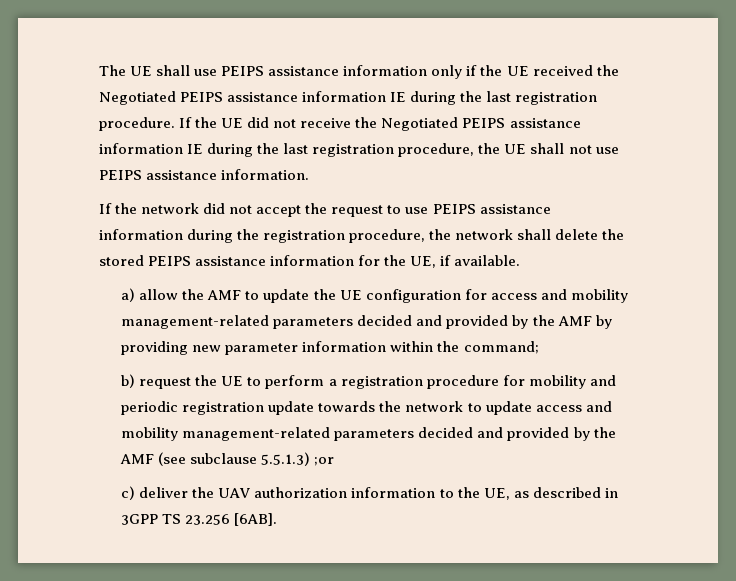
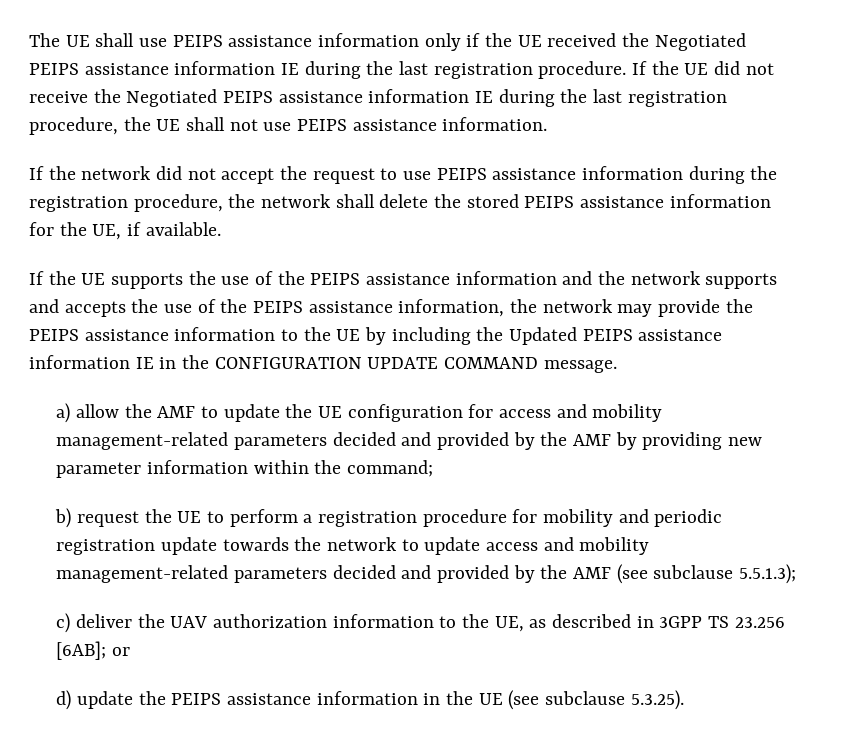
(521, 260) none -> [29,271,778,289] [29,299,753,317] [29,327,723,345] [29,355,617,373] // If the UE supports the use of the PEIPS assistance information and the network supports and accepts the use of the PEIPS assistance information, the network may provide the PEIPS assistance information to the UE by including the Updated PEIPS assistance information IE in the CONFIGURATION UPDATE COMMAND message.
[261,452,335,466] 5.5.1.3) ;or -> [739,564,797,584] 5.5.1.3);
[234,513,278,526] [6AB]. -> [56,641,130,660] [56,690,684,710] [6AB]; or // d) update the PEIPS assistance information in the UE (see subclause 5.3.25).

